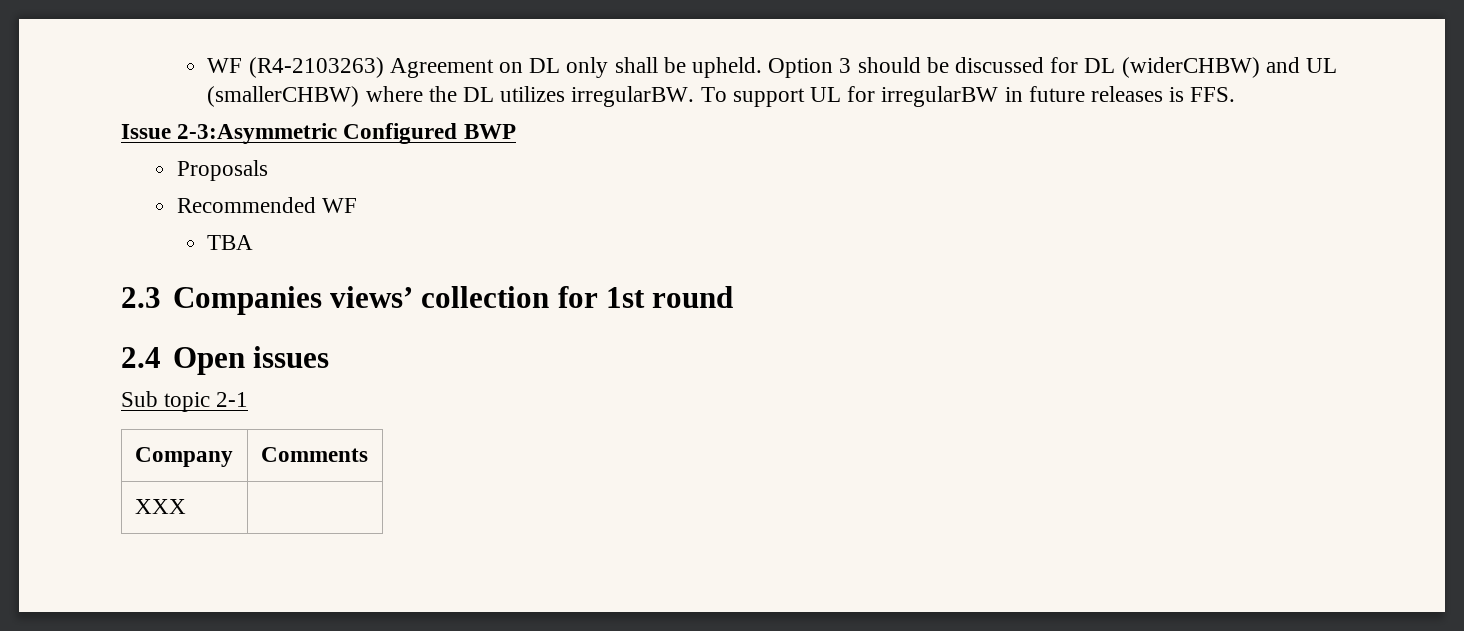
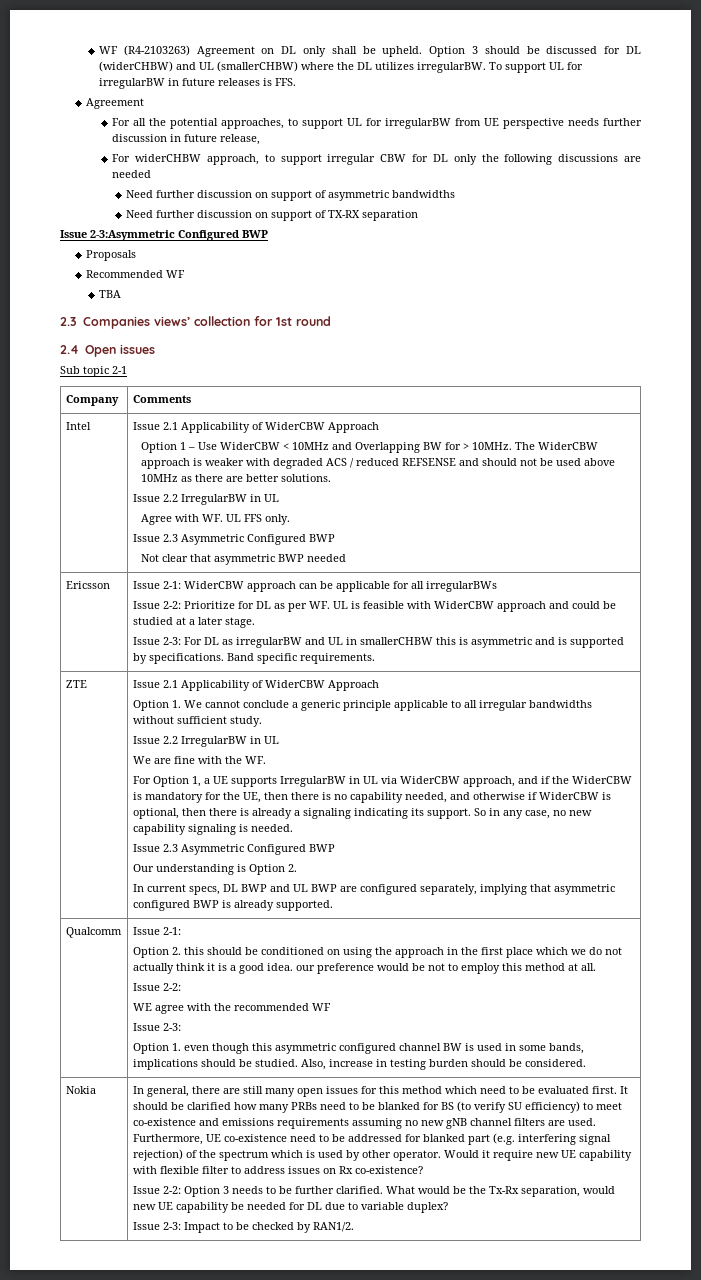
(1236, 94) none -> [85,98,144,109] [112,118,642,129] [112,134,261,145] [112,154,641,165] [112,170,152,178] [125,190,455,201] [125,210,418,221] // Agreement // For all the potential approaches, to support UL for irregularBW from UE perspective needs further discussion in future release, // For widerCHBW approach, to support irregular CBW for DL only the following discussions are needed // Need further discussion on support of asymmetric bandwidths // Need further discussion on support of TX-RX separation
[134,499,186,514] XXX | -> [65,422,91,430] [132,422,379,433] [140,442,598,453] [140,458,615,469] [140,474,331,482] [132,494,279,505] [140,514,290,525] [132,534,335,545] [140,554,346,565] [65,581,110,589] [132,581,497,592] [132,601,616,612] [132,617,255,628] [132,637,624,648] [132,653,375,664] [65,680,87,688] [132,680,379,691] [132,700,592,711] [132,716,262,727] [132,736,279,747] [132,756,266,764] [132,776,632,787] [132,792,611,803] [132,808,592,819] [132,824,293,835] [132,844,335,855] [132,864,297,875] [132,884,615,895] [132,900,333,911] [65,927,122,938] [132,927,181,935] [132,947,622,958] [132,963,596,974] [132,983,181,991] [132,1003,331,1014] [132,1023,181,1031] [132,1043,584,1054] [132,1059,586,1070] [65,1086,96,1094] [132,1086,628,1097] [132,1101,622,1113] [132,1118,596,1129] [132,1133,611,1145] [132,1149,632,1161] [132,1166,423,1174] [132,1186,615,1197] [132,1202,448,1213] [132,1222,354,1233] Intel | Issue 2.1 Applicability of WiderCBW Approach // Option 1 – Use WiderCBW < 10MHz and Overlapping BW for > 10MHz. The WiderCBW approach is weaker with degraded ACS / reduced REFSENSE and should not be used above 10MHz as there are better solutions. // Issue 2.2 IrregularBW in UL // Agree with WF. UL FFS only. // Issue 2.3 Asymmetric Configured BWP // Not clear that asymmetric BWP needed // Ericsson | Issue 2-1: WiderCBW approach can be applicable for all irregularBWs // Issue 2-2: Prioritize for DL as per WF. UL is feasible with WiderCBW approach and could be studied at a later stage. // Issue 2-3: For DL as irregularBW and UL in smallerCHBW this is asymmetric and is supported by specifications. Band specific requirements. // ZTE | Issue 2.1 Applicability of WiderCBW Approach // Option 1. We cannot conclude a generic principle applicable to all irregular bandwidths without sufficient study. // Issue 2.2 IrregularBW in UL // We are fine with the WF. // For Option 1, a UE supports IrregularBW in UL via WiderCBW approach, and if the WiderCBW is mandatory for the UE, then there is no capability needed, and otherwise if WiderCBW is optional, then there is already a signaling indicating its support. So in any case, no new capability signaling is needed. // Issue 2.3 Asymmetric Configured BWP // Our understanding is Option 2. // In current specs, DL BWP and UL BWP are configured separately, implying that asymmetric configured BWP is already supported. // Qualcomm | Issue 2-1: // Option 2. this should be conditioned on using the approach in the first place which we do not actually think it is a good idea. our preference would be not to employ this method at all. // Issue 2-2: // WE agree with the recommended WF // Issue 2-3: // Option 1. even though this asymmetric configured channel BW is used in some bands, implications should be studied. Also, increase in testing burden should be considered. // Nokia | In general, there are still many open issues for this method which need to be evaluated first. It should be clarified how many PRBs need to be blanked for BS (to verify SU efficiency) to meet co-existence and emissions requirements assuming no new gNB channel filters are used. Furthermore, UE co-existence need to be addressed for blanked part (e.g. interfering signal rejection) of the spectrum which is used by other operator. Would it require new UE capability with flexible filter to address issues on Rx co-existence? // Issue 2-2: Option 3 needs to be further clarified. What would be the Tx-Rx separation, would new UE capability be needed for DL due to variable duplex? // Issue 2-3: Impact to be checked by RAN1/2.

